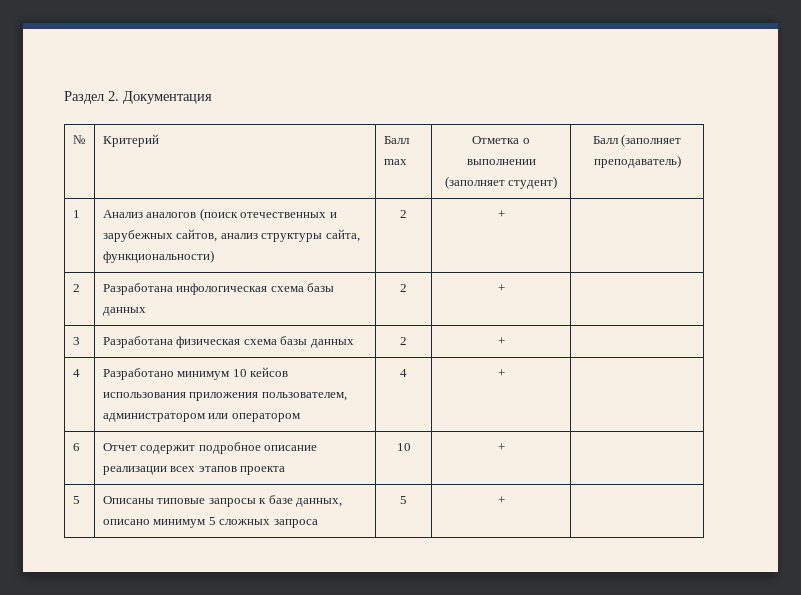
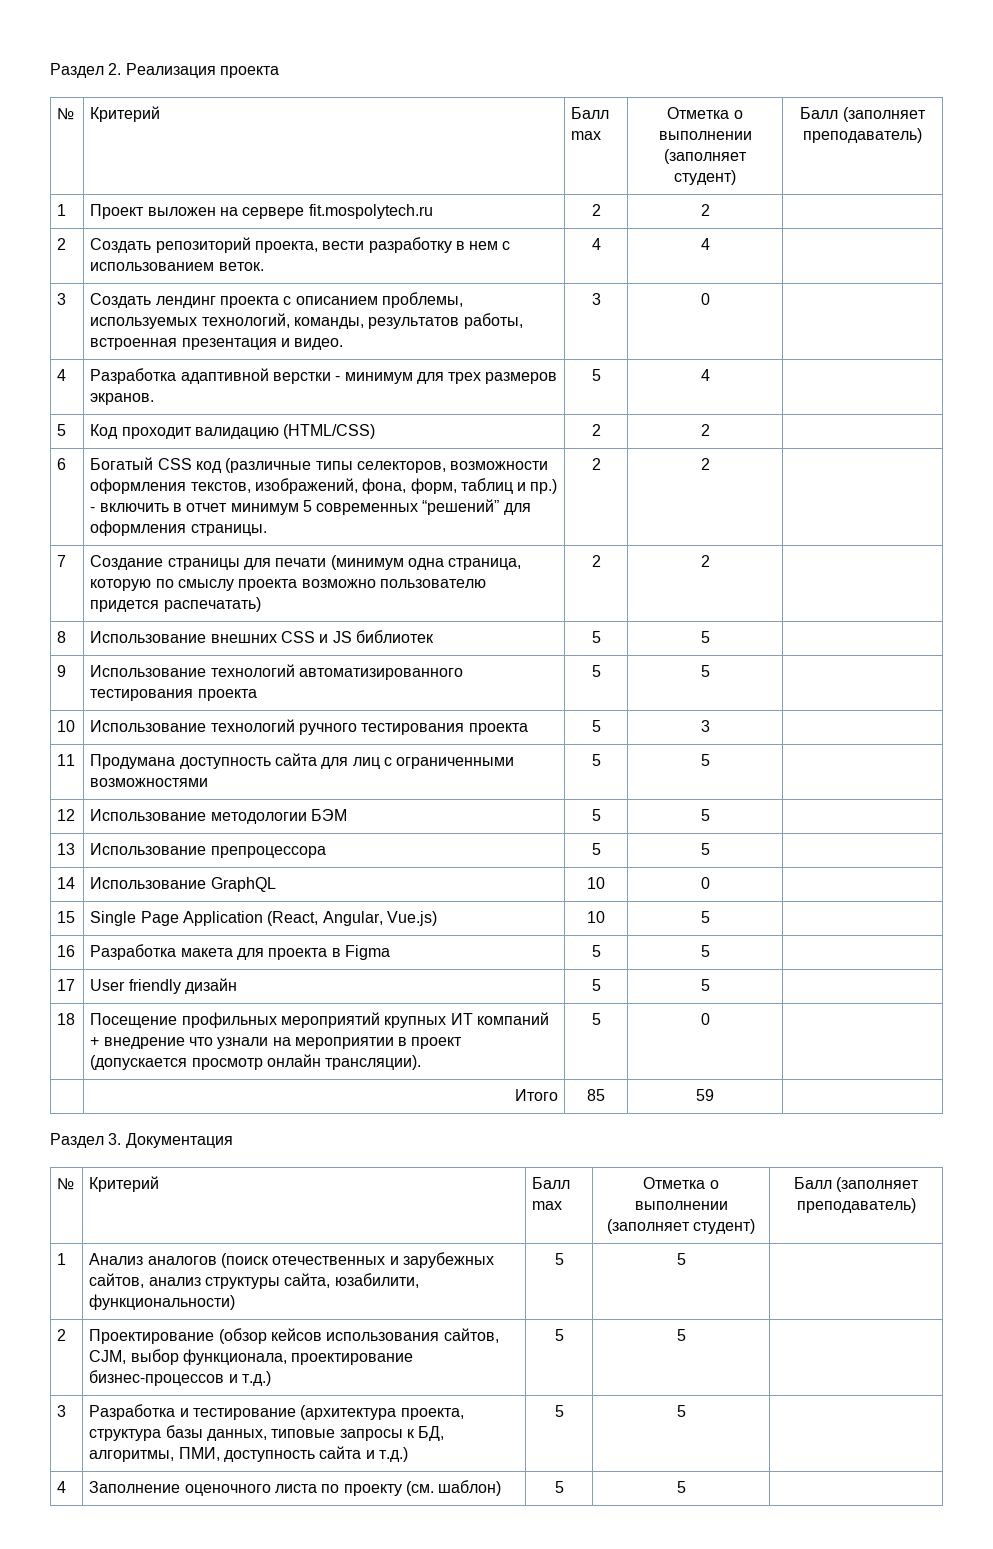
(119, 96) none -> [125,63,279,78] [57,108,75,120] [90,106,161,122] [571,107,610,119] [571,131,602,140] [667,107,743,119] [658,131,752,140] [664,149,747,164] [674,170,736,185] [800,107,926,122] [803,128,922,143] [57,204,67,216] [90,204,433,219] [591,204,601,216] [700,204,710,216] [57,238,67,250] [90,237,511,253] [90,262,264,271] [591,238,601,250] [700,238,710,250] [57,293,67,305] [90,292,463,308] [90,313,523,329] [90,338,344,350] [591,293,601,305] [700,293,710,305] [57,369,67,381] [90,368,558,384] [90,393,155,405] [591,369,601,381] [700,369,710,381] [57,424,67,436] [90,424,376,439] [591,424,601,436] [700,424,710,436] [57,458,67,470] [90,457,549,473] [90,478,558,494] [90,499,531,515] [90,520,267,536] [591,458,601,470] [700,458,710,470] [57,555,67,567] [90,555,522,570] [90,579,486,591] [90,597,261,612] [591,555,601,567] [700,555,710,567] [57,631,67,643] [90,630,434,643] [591,631,601,643] [700,631,710,643] [57,665,67,677] [90,664,463,680] [90,689,257,701] [591,665,601,677] [700,665,710,677] [57,720,76,732] [90,719,528,735] [591,720,601,732] [700,720,710,732] [57,754,76,766] [90,753,515,769] [90,778,209,787] [591,754,601,766] [700,754,710,766] [57,809,76,821] [90,809,347,824] [591,809,601,821] [700,809,710,821] [57,843,76,855] [90,843,326,858] [591,843,601,855] [700,843,710,855] [57,877,76,889] [90,877,276,892] [587,877,605,889] [700,877,710,889] [57,911,76,923] [90,911,437,926] [587,911,605,923] [700,911,710,923] [57,945,76,957] [90,944,390,960] [591,945,601,957] [700,945,710,957] [57,979,76,991] [90,978,237,994] [591,979,601,991] [700,979,710,991] [57,1013,76,1025] [90,1012,549,1028] [90,1037,463,1049] [90,1054,422,1070] [591,1013,601,1025] [700,1013,710,1025] [514,1089,558,1101] [587,1089,605,1101] [696,1089,714,1101] [50,1133,122,1148] Реализация проекта // № | Критерий | Балл max | Отметка о выполнении (заполняет студент) | Балл (заполняет преподаватель) // 1 | Проект выложен на сервере fit.mospolytech.ru | 2 | 2 | // 2 | Создать репозиторий проекта, вести разработку в нем с использованием веток. | 4 | 4 | // 3 | Создать лендинг проекта с описанием проблемы, используемых технологий, команды, результатов работы, встроенная презентация и видео. | 3 | 0 | // 4 | Разработка адаптивной верстки - минимум для трех размеров экранов. | 5 | 4 | // 5 | Код проходит валидацию (HTML/CSS) | 2 | 2 | // 6 | Богатый CSS код (различные типы селекторов, возможности оформления текстов, изображений, фона, форм, таблиц и пр.) - включить в отчет минимум 5 современных “решений” для оформления страницы. | 2 | 2 | // 7 | Создание страницы для печати (минимум одна страница, которую по смыслу проекта возможно пользователю придется распечатать) | 2 | 2 | // 8 | Использование внешних CSS и JS библиотек | 5 | 5 | // 9 | Использование технологий автоматизированного тестирования проекта | 5 | 5 | // 10 | Использование технологий ручного тестирования проекта | 5 | 3 | // 11 | Продумана доступность сайта для лиц с ограниченными возможностями | 5 | 5 | // 12 | Использование методологии БЭМ | 5 | 5 | // 13 | Использование препроцессора | 5 | 5 | // 14 | Использование GraphQL | 10 | 0 | // 15 | Single Page Application (React, Angular, Vue.js) | 10 | 5 | // 16 | Разработка макета для проекта в Figma | 5 | 5 | // 17 | User friendly дизайн | 5 | 5 | // 18 | Посещение профильных мероприятий крупных ИТ компаний + внедрение что узнали на мероприятии в проект (допускается просмотр онлайн трансляции). | 5 | 0 | // | Итого | 85 | 59 | // Раздел 3.
(360, 235) none -> [334,1273,419,1288] юзабилити,
[400,210,407,218] [497,210,505,218] [72,284,80,292] [102,283,335,295] [102,307,146,316] [400,284,407,292] [497,284,505,292] [72,337,80,345] [102,336,354,348] [400,337,407,345] [497,337,505,345] [72,369,80,377] [102,367,289,380] [102,392,347,401] [102,413,300,422] [400,369,407,377] [497,369,505,377] [72,443,80,451] [102,442,318,454] [102,466,286,475] [396,443,411,451] [497,443,505,451] [72,496,80,504] [102,495,343,507] [102,517,318,528] [400,496,407,504] [497,496,505,504] 2 | + | // 2 | Разработана инфологическая схема базы данных | 2 | + | // 3 | Разработана физическая схема базы данных | 2 | + | // 4 | Разработано минимум 10 кейсов использования приложения пользователем, администратором или оператором | 4 | + | // 6 | Отчет содержит подробное описание реализации всех этапов проекта | 10 | + | // 5 | Описаны типовые запросы к базе данных, описано минимум 5 сложных запроса | 5 | + -> [554,1253,564,1265] [676,1253,686,1265] [57,1329,67,1341] [89,1328,499,1344] [89,1349,414,1365] [89,1370,271,1386] [554,1329,564,1341] [676,1329,686,1341] [57,1405,67,1417] [89,1404,464,1420] [89,1425,445,1441] [89,1446,408,1462] [554,1405,564,1417] [676,1405,686,1417] [57,1481,67,1493] [89,1480,502,1496] [554,1481,564,1493] [676,1481,686,1493] 5 | 5 | // 2 | Проектирование (обзор кейсов использования сайтов, CJM, выбор функционала, проектирование бизнес-процессов и т.д.) | 5 | 5 | // 3 | Разработка и тестирование (архитектура проекта, структура базы данных, типовые запросы к БД, алгоритмы, ПМИ, доступность сайта и т.д.) | 5 | 5 | // 4 | Заполнение оценочного листа по проекту (см. шаблон) | 5 | 5

